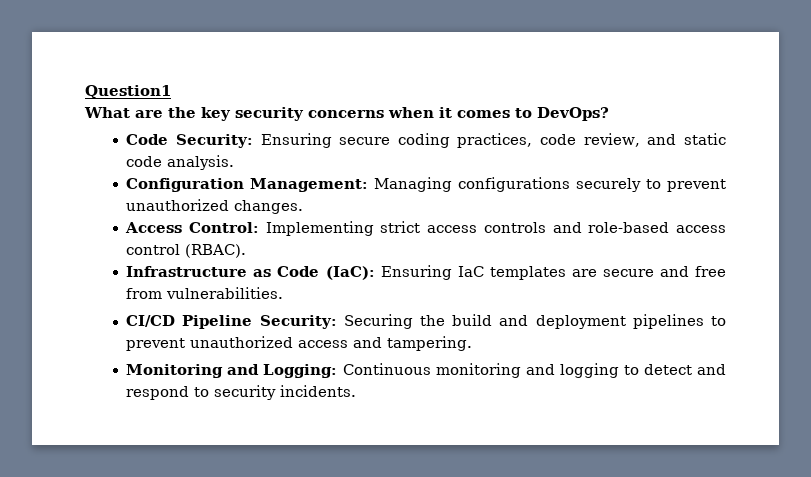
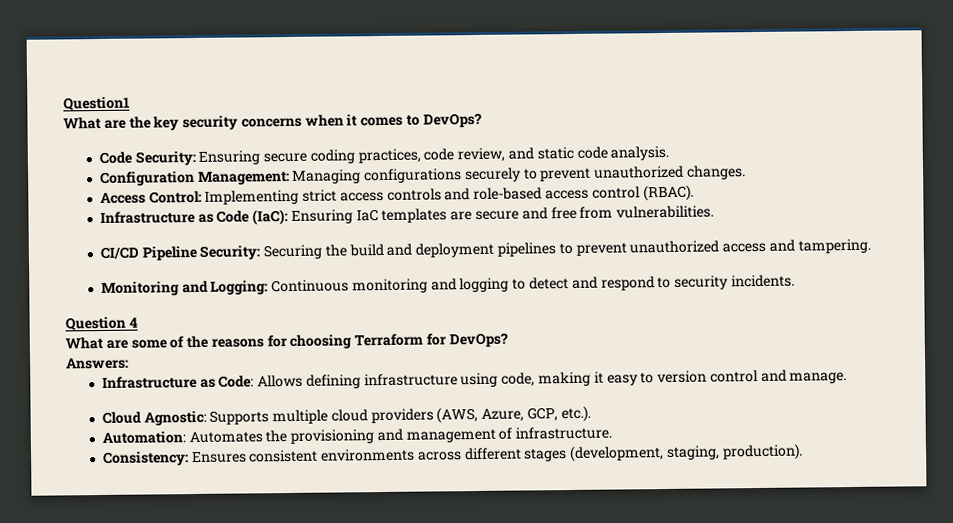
(357, 391) none -> [65,316,138,331] [65,332,508,350] [66,357,129,370] [101,369,848,390] [101,405,591,426] [101,426,613,444] [102,443,803,466] // Question 4 // What are some of the reasons for choosing Terraform for DevOps? // Answers: // Infrastructure as Code: Allows defining infrastructure using code, making it easy to version control and manage. // Cloud Agnostic: Supports multiple cloud providers (AWS, Azure, GCP, etc.). // Automation: Automates the provisioning and management of infrastructure. // Consistency: Ensures consistent environments across different stages (development, staging, production).

